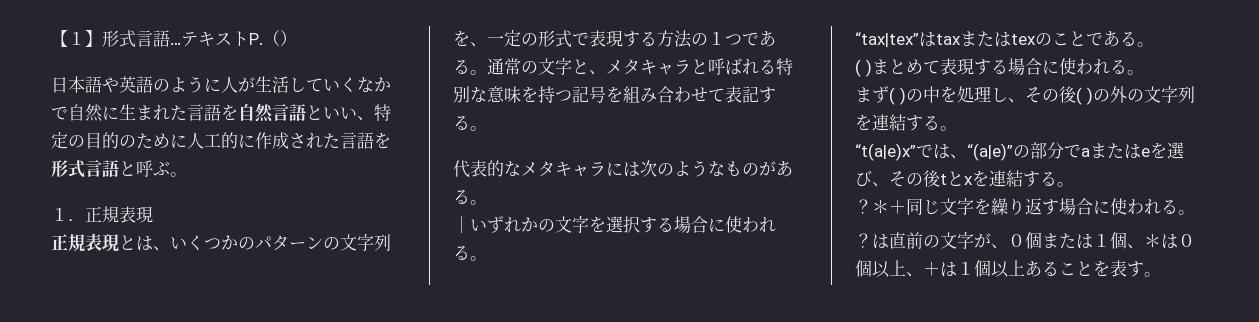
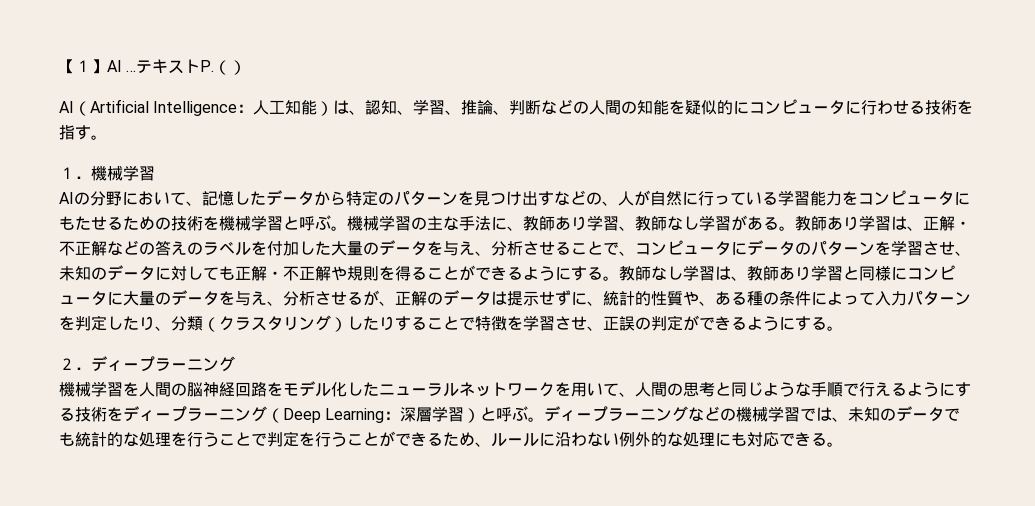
[102,30,170,48] 形式言語 -> [107,60,122,72] AI
[51,76,391,93] [51,103,391,122] [51,132,391,149] [51,160,187,178] [51,206,153,223] [51,233,391,252] [453,30,776,48] [453,58,793,76] [453,86,776,103] [453,115,487,131] [453,160,793,178] [453,189,487,205] [453,216,776,233] [453,245,487,261] [855,31,1154,47] [855,58,1144,77] [855,86,1195,105] [855,114,957,131] [855,142,1185,161] [855,170,1074,187] [855,198,1195,215] [855,232,1195,249] [855,260,1144,278] 日本語や英語のように人が生活していくなかで自然に生まれた言語を自然言語といい、特定の目的のために人工的に作成された言語を形式言語と呼ぶ。 // １．正規表現 // 正規表現とは、いくつかのパターンの文字列を、一定の形式で表現する方法の１つである。通常の文字と、メタキャラと呼ばれる特別な意味を持つ記号を組み合わせて表記する。 // 代表的なメタキャラには次のようなものがある。 // ｜いずれかの文字を選択する場合に使われる。 // “tax|tex”はtaxまたはtexのことである。 // ( )まとめて表現する場合に使われる。 // まず( )の中を処理し、その後( )の外の文字列を連結する。 // “t(a|e)x”では、“(a|e)”の部分でaまたはeを選び、その後tとxを連結する。 // ？＊＋同じ文字を繰り返す場合に使われる。 // ？は直前の文字が、０個または１個、＊は０個以上、＋は１個以上あることを表す -> [59,99,974,116] [59,125,107,140] [59,165,155,181] [59,190,970,206] [59,215,971,231] [59,240,971,256] [59,265,955,281] [59,290,971,306] [59,315,843,332] [59,356,235,372] [59,381,971,397] [59,406,961,423] [59,431,827,447] AI（Artificial Intelligence：人工知能）は、認知、学習、推論、判断などの人間の知能を疑似的にコンピュータに行わせる技術を指す。 // １．機械学習 // AIの分野において、記憶したデータから特定のパターンを見つけ出すなどの、人が自然に行っている学習能力をコンピュータにもたせるための技術を機械学習と呼ぶ。機械学習の主な手法に、教師あり学習、教師なし学習がある。教師あり学習は、正解・不正解などの答えのラベルを付加した大量のデータを与え、分析させることで、コンピュータにデータのパターンを学習させ、未知のデータに対しても正解・不正解や規則を得ることができるようにする。教師なし学習は、教師あり学習と同様にコンピュータに大量のデータを与え、分析させるが、正解のデータは提示せずに、統計的性質や、ある種の条件によって入力パターンを判定したり、分類（クラスタリング）したりすることで特徴を学習させ、正誤の判定ができるようにする。 // ２．ディープラーニング // 機械学習を人間の脳神経回路をモデル化したニューラルネットワークを用いて、人間の思考と同じような手順で行えるようにする技術をディープラーニング（Deep Learning：深層学習）と呼ぶ。ディープラーニングなどの機械学習では、未知のデータでも統計的な処理を行うことで判定を行うことができるため、ルールに沿わない例外的な処理にも対応できる

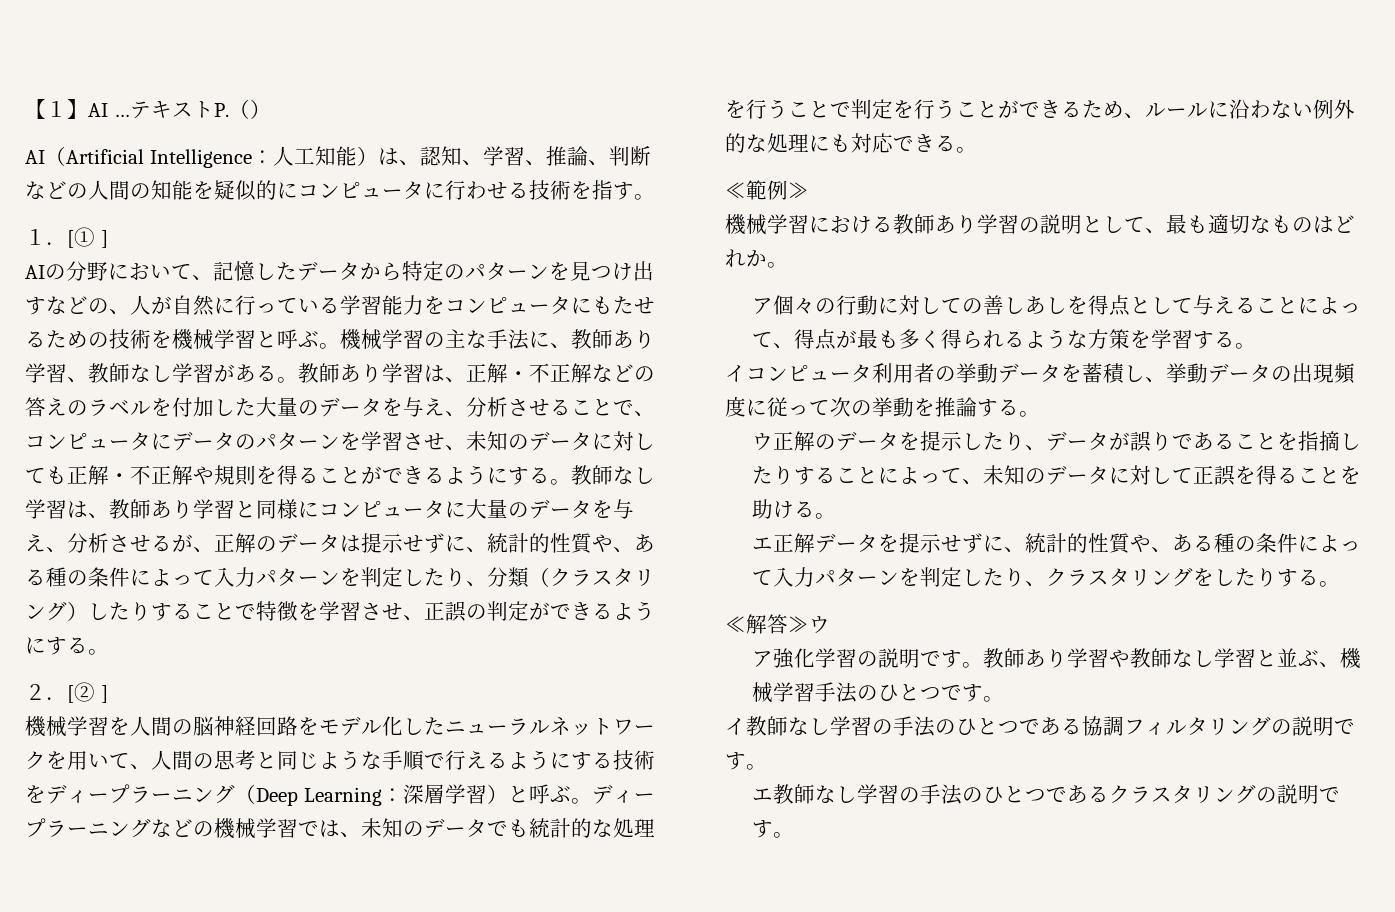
[91,165,155,181] 機械学習 -> [67,227,108,248] [① ]
[91,356,235,372] ディープラーニング -> [67,682,108,703] [② ]
(843, 444) none -> [725,180,809,200] [725,214,1355,235] [725,249,788,268] [752,295,1362,316] [752,329,1257,350] [725,363,1355,384] [725,396,1040,417] [752,431,1362,452] [752,465,1362,486] [752,499,837,519] [752,533,1362,554] [752,567,1341,587] [725,614,830,634] [752,648,1362,669] [752,682,1005,703] [725,716,1355,737] [725,752,767,770] [752,784,1341,805] [752,820,795,838] // ≪範例≫ // 機械学習における教師あり学習の説明として、最も適切なものはどれか。 // ア個々の行動に対しての善しあしを得点として与えることによって、得点が最も多く得られるような方策を学習する。 // イコンピュータ利用者の挙動データを蓄積し、挙動データの出現頻度に従って次の挙動を推論する。 // ウ正解のデータを提示したり、データが誤りであることを指摘したりすることによって、未知のデータに対して正誤を得ることを助ける。 // エ正解データを提示せずに、統計的性質や、ある種の条件によって入力パターンを判定したり、クラスタリングをしたりする。 // ≪解答≫ウ // ア強化学習の説明です。教師あり学習や教師なし学習と並ぶ、機械学習手法のひとつです。 // イ教師なし学習の手法のひとつである協調フィルタリングの説明です。 // エ教師なし学習の手法のひとつであるクラスタリングの説明です。

